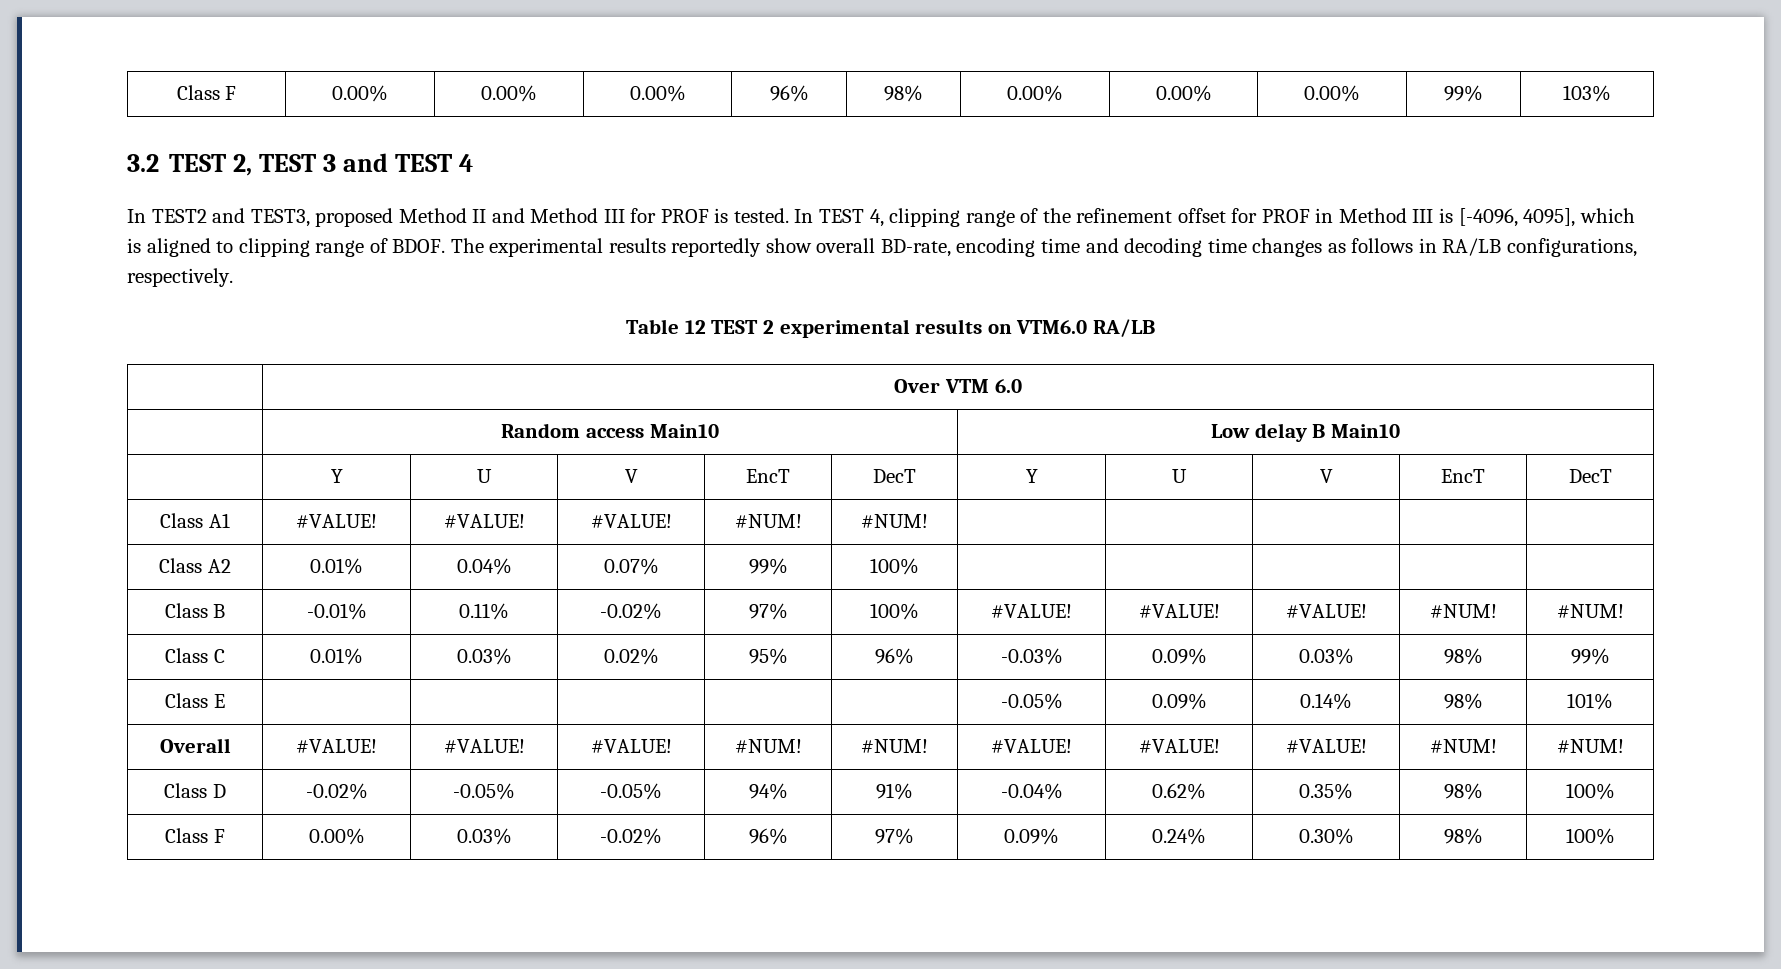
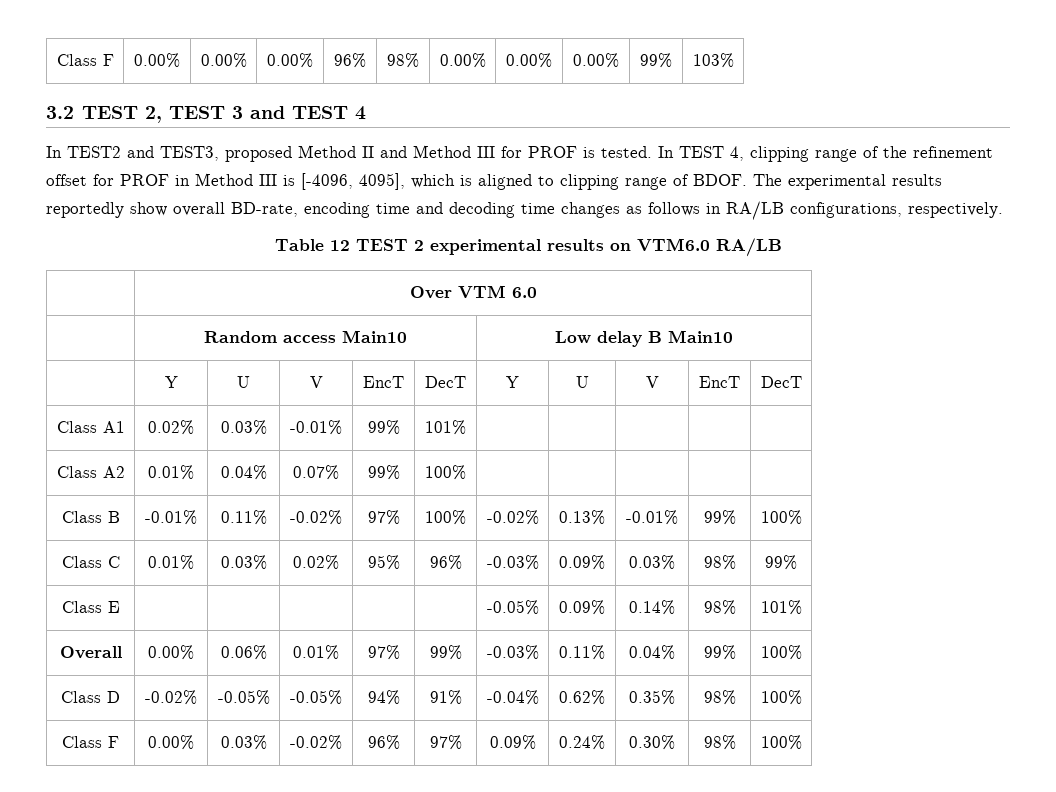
[296,514,377,528] [443,514,525,528] [590,514,672,528] [734,514,802,528] [861,514,928,528] #VALUE! | #VALUE! | #VALUE! | #NUM! | #NUM! -> [148,420,194,435] [220,420,267,435] [290,420,342,435] [367,420,400,435] [425,420,466,435] 0.02% | 0.03% | -0.01% | 99% | 101%
[991,604,1072,618] [1138,604,1220,618] [1285,604,1367,618] [1429,604,1497,618] [1556,604,1624,618] #VALUE! | #VALUE! | #VALUE! | #NUM! | #NUM! -> [486,510,539,525] [559,510,605,525] [626,510,678,525] [703,510,736,525] [760,510,802,525] -0.02% | 0.13% | -0.01% | 99% | 100%
[296,739,377,753] [443,739,525,753] [590,739,672,753] [734,739,802,753] [861,739,928,753] [991,739,1072,753] [1138,739,1220,753] [1285,739,1367,753] [1429,739,1497,753] [1556,739,1624,753] #VALUE! | #VALUE! | #VALUE! | #NUM! | #NUM! | #VALUE! | #VALUE! | #VALUE! | #NUM! | #NUM! -> [148,645,194,660] [220,645,267,660] [293,645,339,660] [367,645,400,660] [429,645,462,660] [486,645,539,660] [559,645,605,660] [629,645,675,660] [703,645,736,660] [760,645,802,660] 0.00% | 0.06% | 0.01% | 97% | 99% | -0.03% | 0.11% | 0.04% | 99% | 100%

